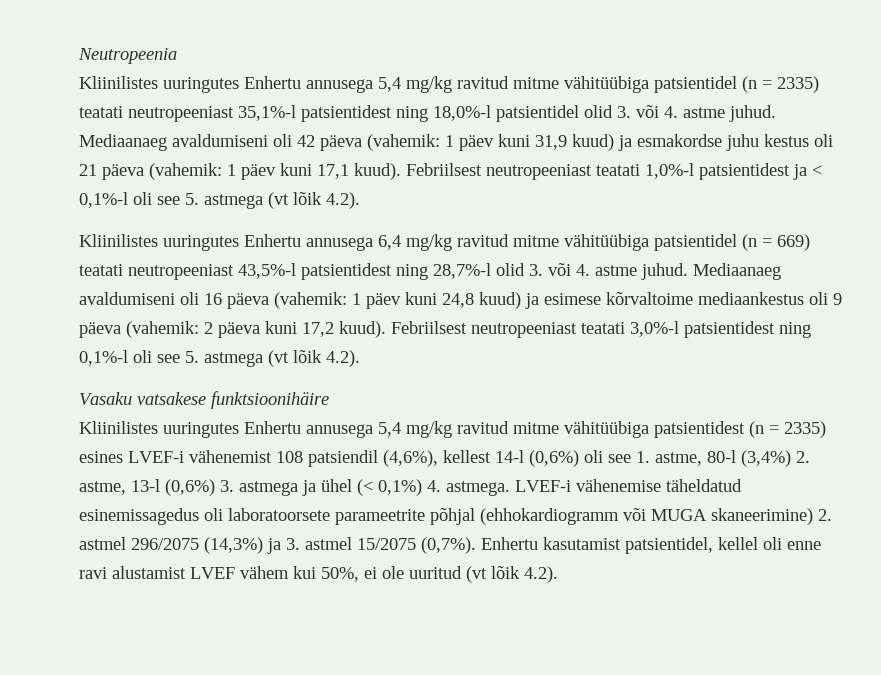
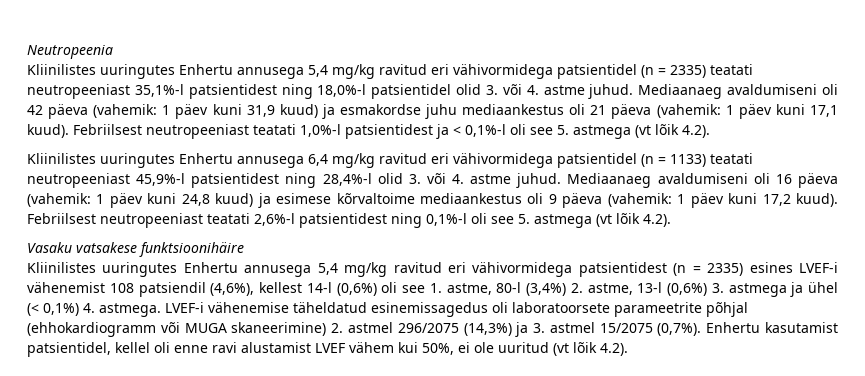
[513,76,649,93] mitme vähitüübiga -> [431,64,553,79] eri vähivormidega
[764,134,809,147] kestus -> [462,104,565,115] mediaankestus
[513,234,810,251] [79,263,491,280] mitme vähitüübiga patsientidel (n = 669) teatati neutropeeniast 43,5%-l patsientidest ning 28,7%-l -> [431,153,753,168] [27,173,372,188] eri vähivormidega patsientidel (n = 1133) teatati neutropeeniast 45,9%-l patsientidest ning 28,4%-l
[204,322,260,338] 2 päeva -> [677,193,724,208] 1 päev
[630,321,679,337] 3,0%-l -> [254,213,295,226] 2,6%-l
[513,421,649,438] mitme vähitüübiga -> [448,262,573,277] eri vähivormidega

